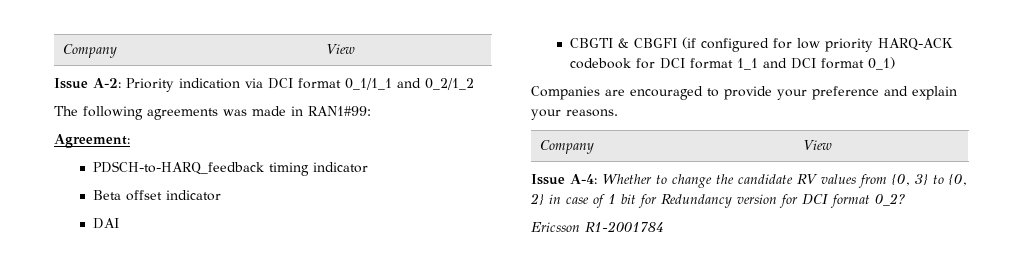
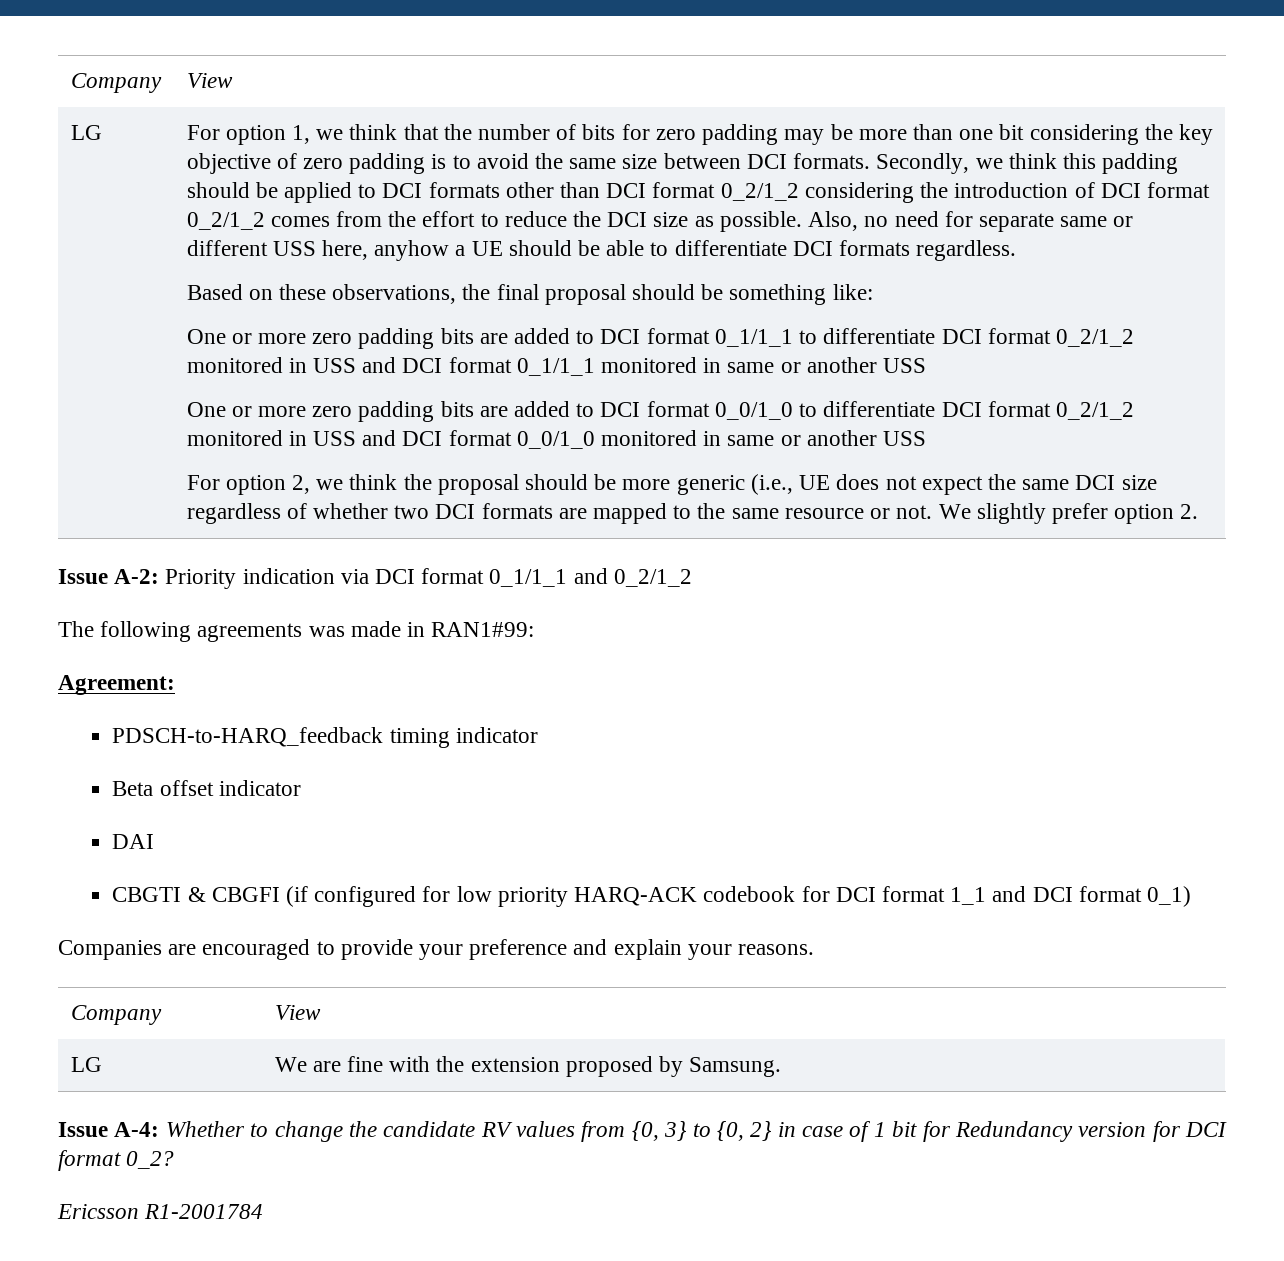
[62,44,117,58] [325,44,355,54] Company | View -> [70,73,162,93] [186,73,233,88] [70,125,102,140] [186,124,1213,145] [186,153,1179,174] [186,182,1210,203] [186,211,1134,232] [186,240,1017,261] [186,284,873,305] [186,328,1134,349] [186,357,927,376] [186,401,1134,422] [186,430,927,449] [186,474,1157,495] [186,503,1199,524] Company | View // LG | For option 1, we think that the number of bits for zero padding may be more than one bit considering the key objective of zero padding is to avoid the same size between DCI formats. Secondly, we think this padding should be applied to DCI formats other than DCI format 0_2/1_2 considering the introduction of DCI format 0_2/1_2 comes from the effort to reduce the DCI size as possible. Also, no need for separate same or different USS here, anyhow a UE should be able to differentiate DCI formats regardless. // Based on these observations, the final proposal should be something like: // One or more zero padding bits are added to DCI format 0_1/1_1 to differentiate DCI format 0_2/1_2 monitored in USS and DCI format 0_1/1_1 monitored in same or another USS // One or more zero padding bits are added to DCI format 0_0/1_0 to differentiate DCI format 0_2/1_2 monitored in USS and DCI format 0_0/1_0 monitored in same or another USS // For option 2, we think the proposal should be more generic (i.e., UE does not expect the same DCI size regardless of whether two DCI formats are mapped to the same resource or not. We slightly prefer option 2.
(832, 145) none -> [70,1057,102,1072] [274,1056,782,1077] // LG | We are fine with the extension proposed by Samsung.

